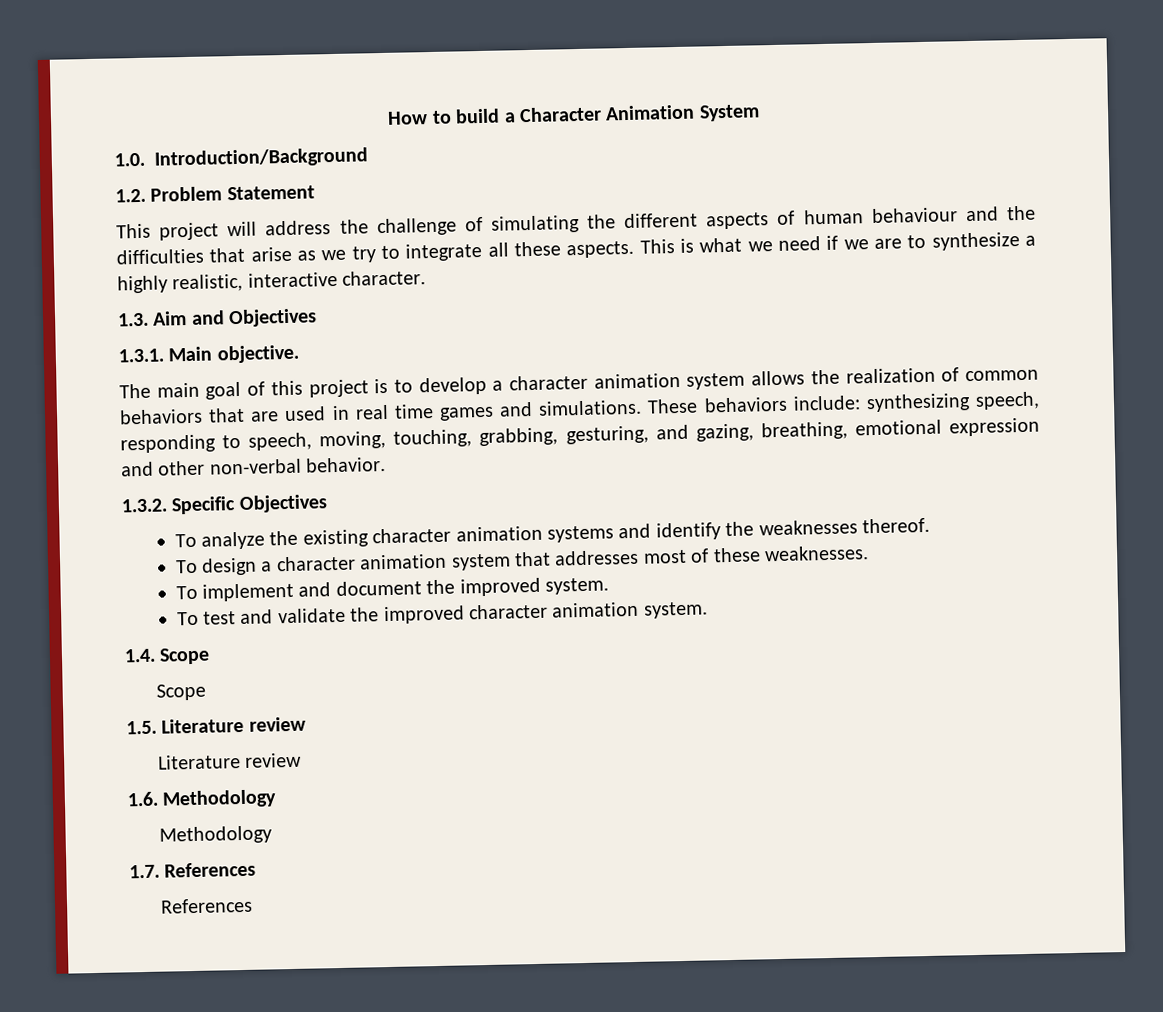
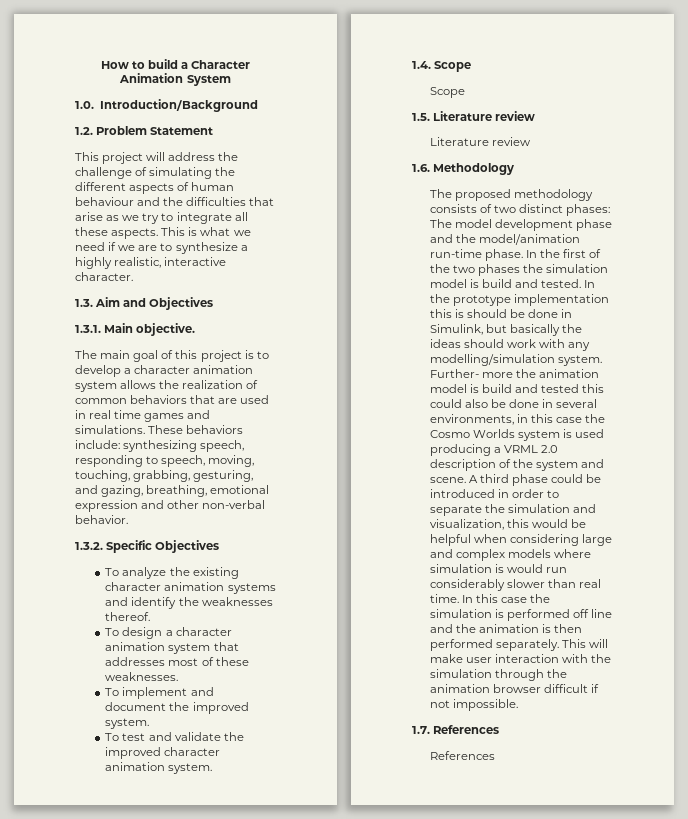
[158,825,272,845] Methodology -> [429,189,593,201] [429,204,611,216] [429,219,612,231] [429,234,580,245] [429,249,602,261] [429,264,609,276] [429,279,596,288] [429,294,609,306] [429,309,573,318] [429,324,582,336] [429,339,591,351] [429,354,602,366] [429,369,599,378] [429,384,605,393] [429,399,598,408] [429,414,606,425] [429,429,605,441] [429,444,558,456] [429,459,605,471] [429,474,602,486] [429,489,559,498] [429,504,596,516] [429,519,586,530] [429,534,612,546] [429,549,591,561] [429,564,567,573] [429,579,601,591] [429,594,551,603] [429,609,613,621] [429,624,583,633] [429,639,608,651] [429,654,612,663] [429,669,567,681] [429,684,599,693] [429,699,518,711] The proposed methodology consists of two distinct phases: The model development phase and the model/animation run-time phase. In the first of the two phases the simulation model is build and tested. In the prototype implementation this is should be done in Simulink, but basically the ideas should work with any modelling/simulation system. Further- more the animation model is build and tested this could also be done in several environments, in this case the Cosmo Worlds system is used producing a VRML 2.0 description of the system and scene. A third phase could be introduced in order to separate the simulation and visualization, this would be helpful when considering large and complex models where simulation is would run considerably slower than real time. In this case the simulation is performed off line and the animation is then performed separately. This will make user interaction with the simulation through the animation browser difficult if not impossible.

